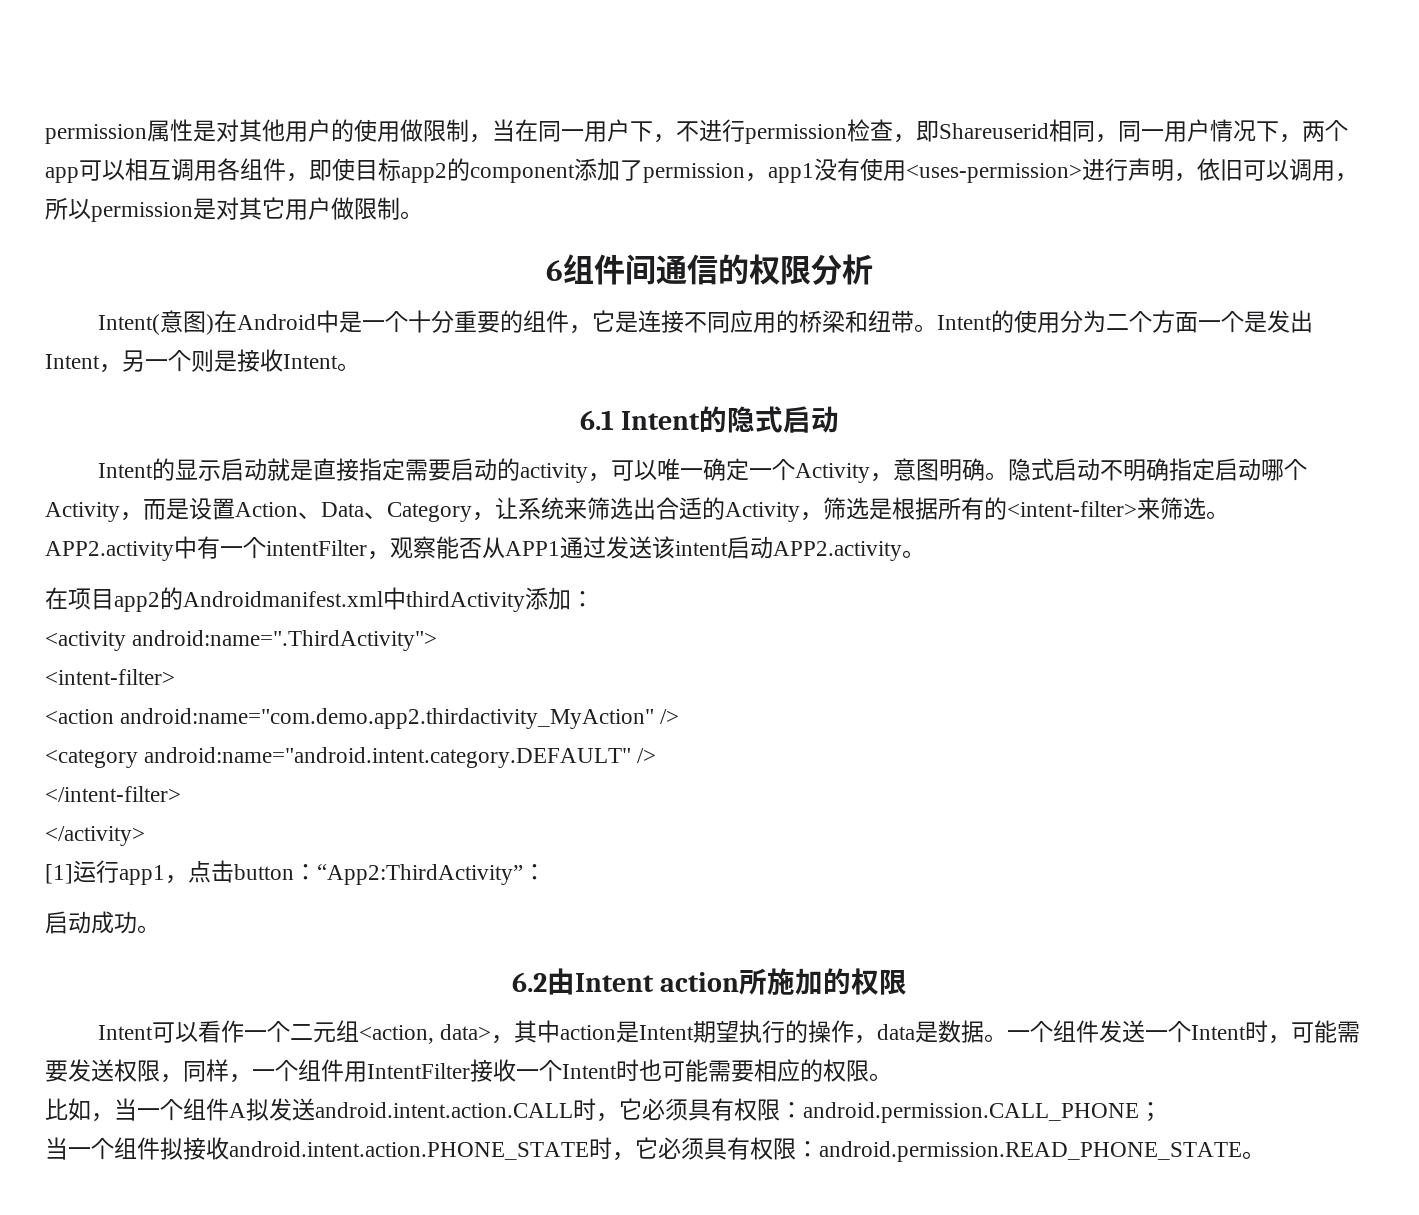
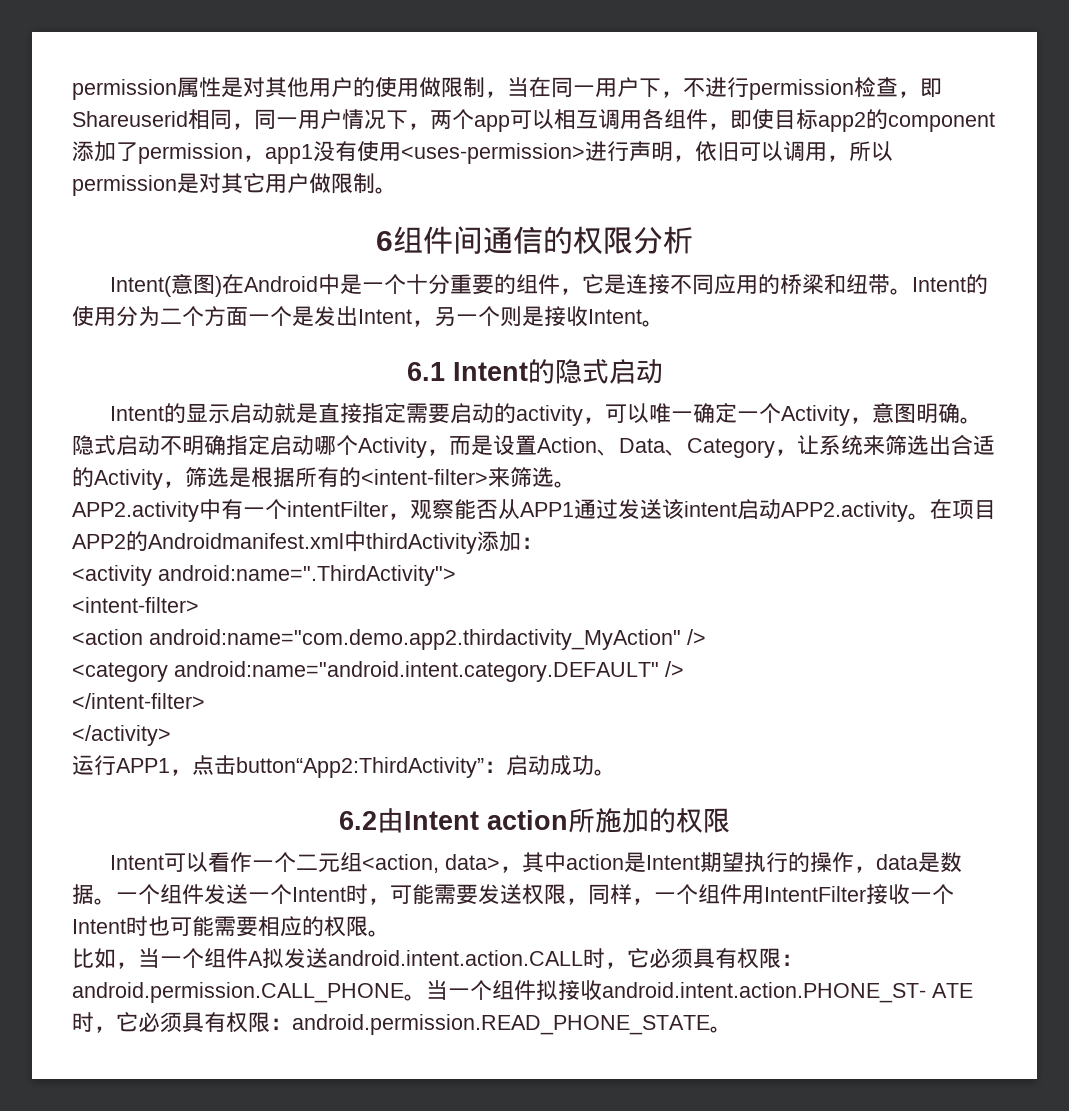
[45,587,160,612] // 在项目app2 -> [930,499,996,519] [72,534,126,549] 在项目APP2
[45,860,546,885] [1]运行app1，点击button：“App2:ThirdActivity”： // -> [72,755,506,778] 运行APP1，点击button“App2:ThirdActivity”：
[1139,1102,1162,1122] ； // -> [404,994,426,1001] 。
[229,1141,589,1160] android.intent.action.PHONE_STATE -> [602,982,973,1003] android.intent.action.PHONE_ST- ATE

